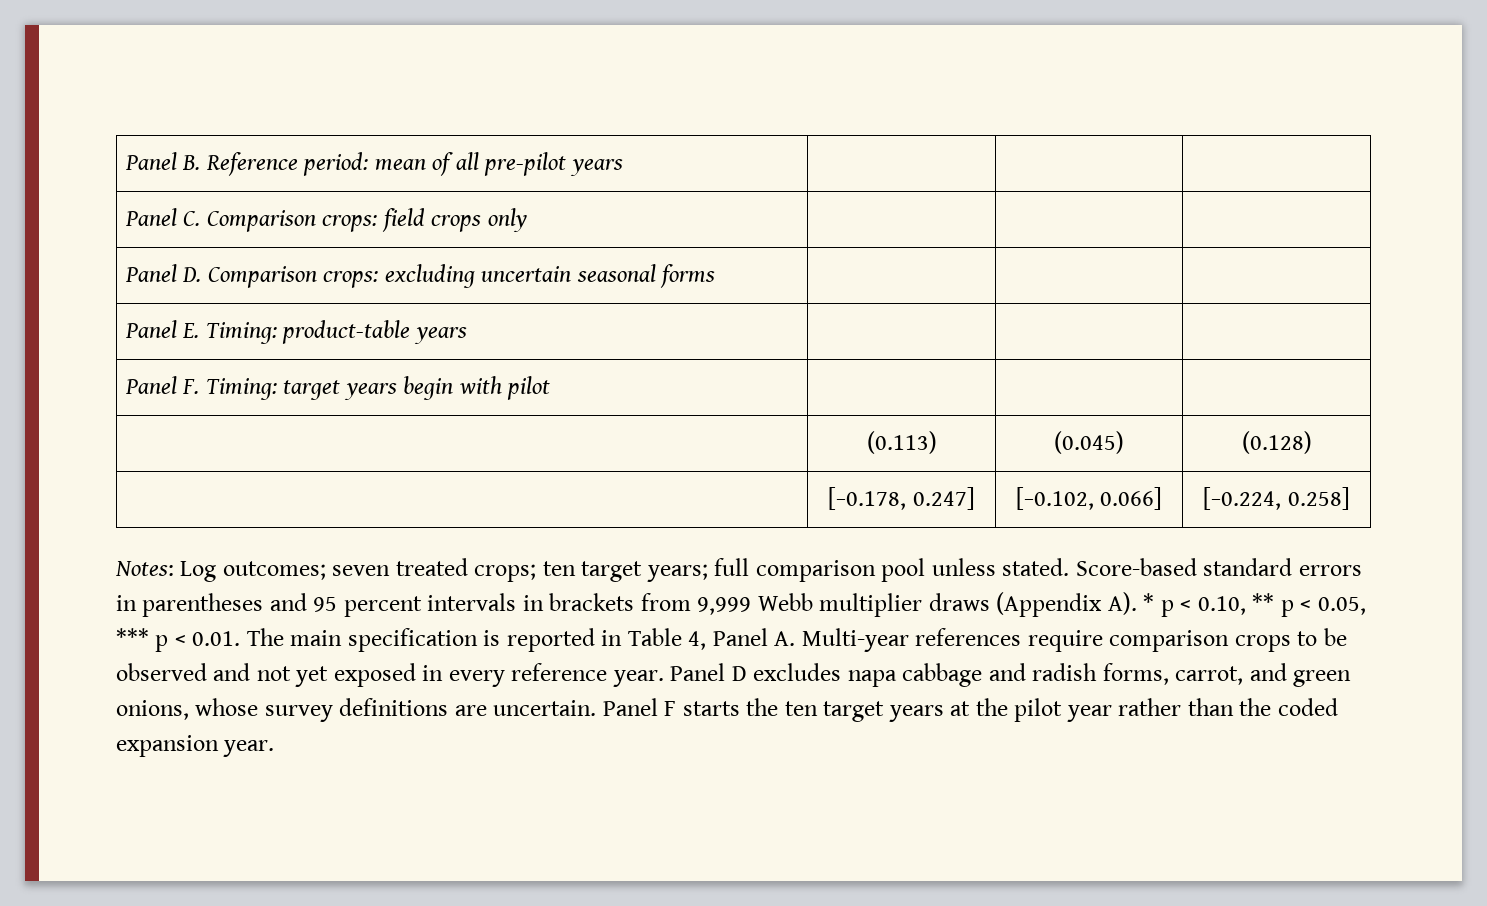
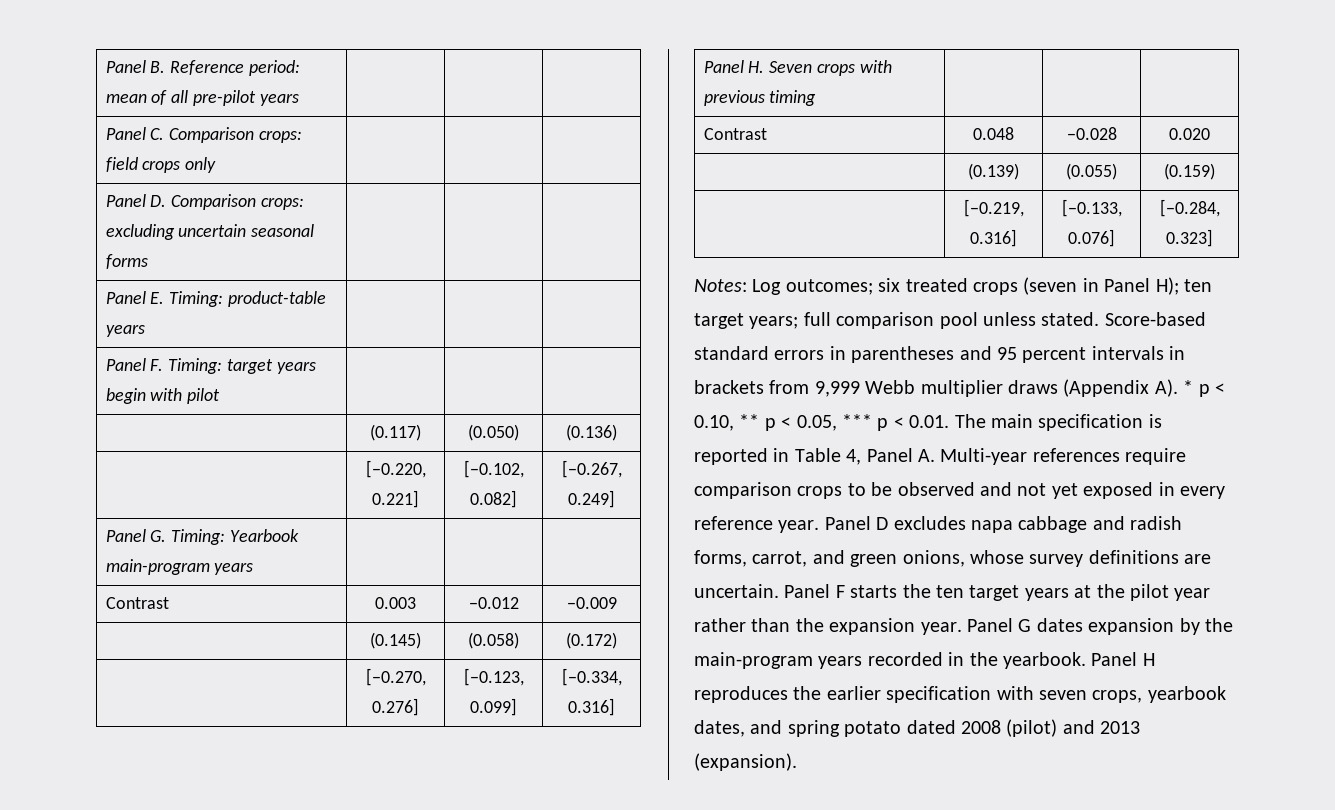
[866,431,937,454] [1054,431,1124,454] [1241,431,1312,454] [828,487,975,510] [1015,487,1163,510] [1203,487,1350,510] [115,558,537,582] (0.113) | (0.045) | (0.128) // | [−0.178, 0.247] | [−0.102, 0.066] | [−0.224, 0.258] // Notes: Log outcomes; seven treated crops; -> [370,424,421,441] [468,424,519,441] [566,424,617,441] [365,460,426,478] [372,490,419,508] [463,460,524,478] [470,490,517,508] [561,460,622,478] [568,490,615,508] [105,529,300,545] [105,559,254,575] [105,597,169,609] [375,597,416,609] [468,597,519,609] [566,597,617,609] [370,632,421,649] [468,632,519,649] [566,632,617,649] [365,668,426,686] [372,698,419,716] [463,668,524,686] [470,698,517,716] [561,668,622,686] [568,698,615,716] [703,60,893,76] [703,90,817,106] [703,128,767,140] [973,127,1014,140] [1066,127,1117,140] [1169,128,1210,140] [968,163,1019,180] [1066,163,1117,180] [1164,163,1215,180] [963,199,1024,217] [970,229,1017,247] [1061,199,1122,217] [1068,229,1115,247] [1159,199,1220,217] [1166,229,1213,247] [694,277,1179,295] (0.117) | (0.050) | (0.136) // | [−0.220, 0.221] | [−0.102, 0.082] | [−0.267, 0.249] // Panel G. Timing: Yearbook main-program years | | | // Contrast | 0.003 | −0.012 | −0.009 // | (0.145) | (0.058) | (0.172) // | [−0.270, 0.276] | [−0.123, 0.099] | [−0.334, 0.316] // Panel H. Seven crops with previous timing | | | // Contrast | 0.048 | −0.028 | 0.020 // | (0.139) | (0.055) | (0.159) // | [−0.219, 0.316] | [−0.133, 0.076] | [−0.284, 0.323] // Notes: Log outcomes; six treated crops (seven in Panel H);
[1277,698,1338,716] coded -> (824, 625) none
(275, 748) none -> [967,618,1233,635] [694,652,1155,669] [694,686,1226,703] [694,719,1141,737] [694,753,797,771] Panel G dates expansion by the main-program years recorded in the yearbook. Panel H reproduces the earlier specification with seven crops, yearbook dates, and spring potato dated 2008 (pilot) and 2013 (expansion).

